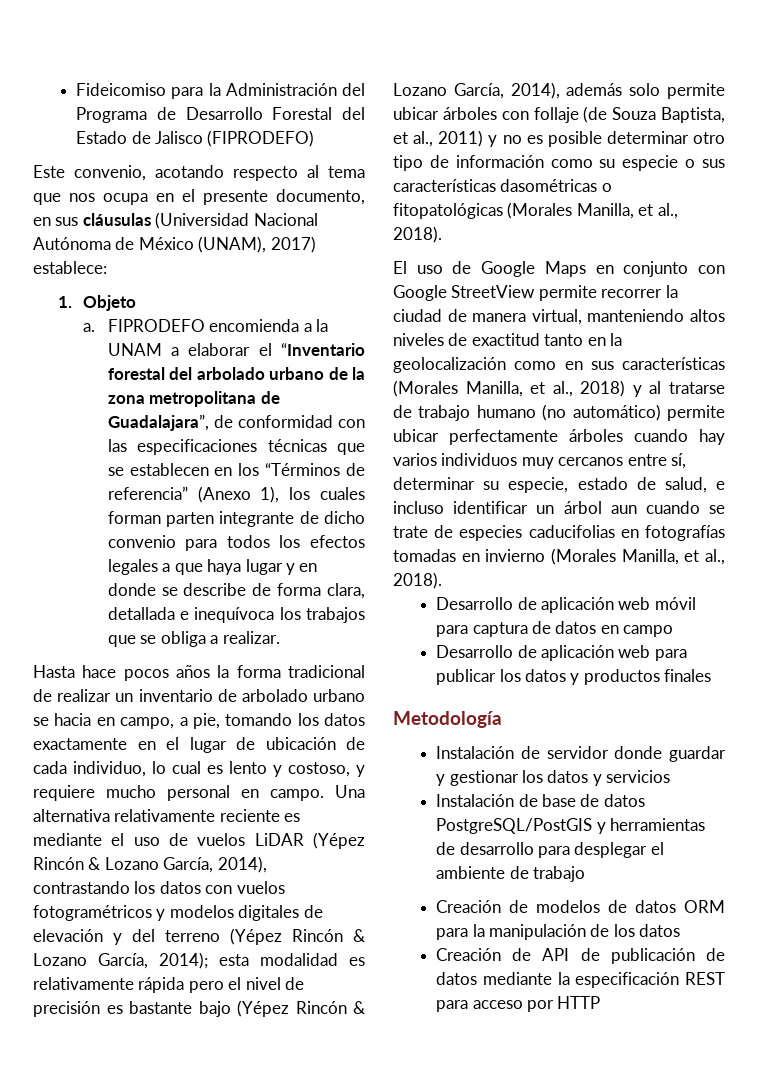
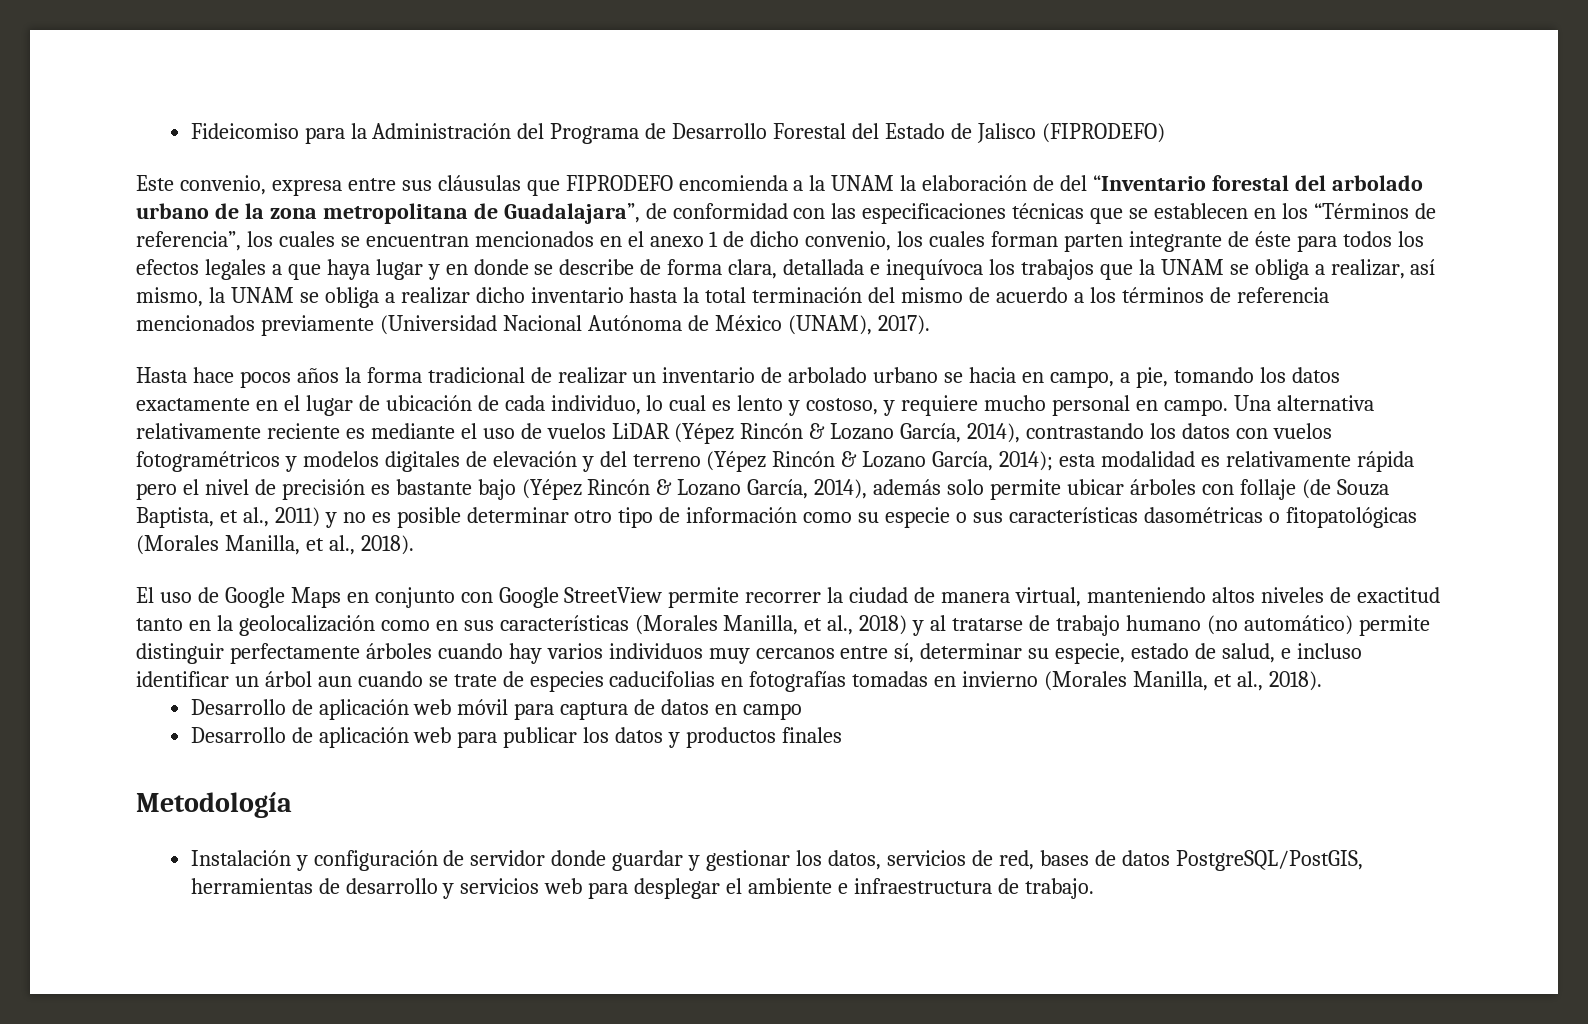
[155,165,365,181] [33,189,365,205] [33,212,318,229] [33,236,316,253] [33,261,107,274] [57,295,136,311] [82,323,95,332] acotando respecto al tema que nos ocupa en el presente documento, en sus cláusulas (Universidad Nacional Autónoma de México (UNAM), 2017) establece: // 1. Objeto // a. -> [271,175,560,196] expresa entre sus cláusulas que
[171,343,272,356] a elaborar el -> [900,175,1088,191] la elaboración de del
[107,486,280,503] referencia” (Anexo 1), -> [136,231,892,251] referencia”, los cuales se encuentran mencionados en el anexo 1 de dicho convenio,
[324,511,365,524] [107,535,176,548] dicho convenio -> [1254,231,1291,247] éste
[140,631,280,647] se obliga a realizar. -> [1138,259,1436,280] [136,287,1329,308] [136,315,930,336] la UNAM se obliga a realizar, así mismo, la UNAM se obliga a realizar dicho inventario hasta la total terminación del mismo de acuerdo a los términos de referencia mencionados previamente (Universidad Nacional Autónoma de México (UNAM), 2017).
[393,429,439,442] ubicar -> [136,643,224,664] distinguir
(515, 752) none -> [295,850,438,871] y configuración
[547,770,671,786] [436,794,645,807] [436,818,705,834] [436,842,664,858] [436,866,585,882] [436,900,725,913] [436,924,681,940] [436,948,725,964] [436,972,725,988] [436,996,601,1012] datos y servicios // Instalación de base de datos PostgreSQL/PostGIS y herramientas de desarrollo para desplegar el ambiente de trabajo // Creación de modelos de datos ORM para la manipulación de los datos // Creación de API de publicación de datos mediante la especificación REST para acceso por HTTP -> [828,850,1363,871] [190,878,1094,899] datos, servicios de red, bases de datos PostgreSQL/PostGIS, herramientas de desarrollo y servicios web para desplegar el ambiente e infraestructura de trabajo.

